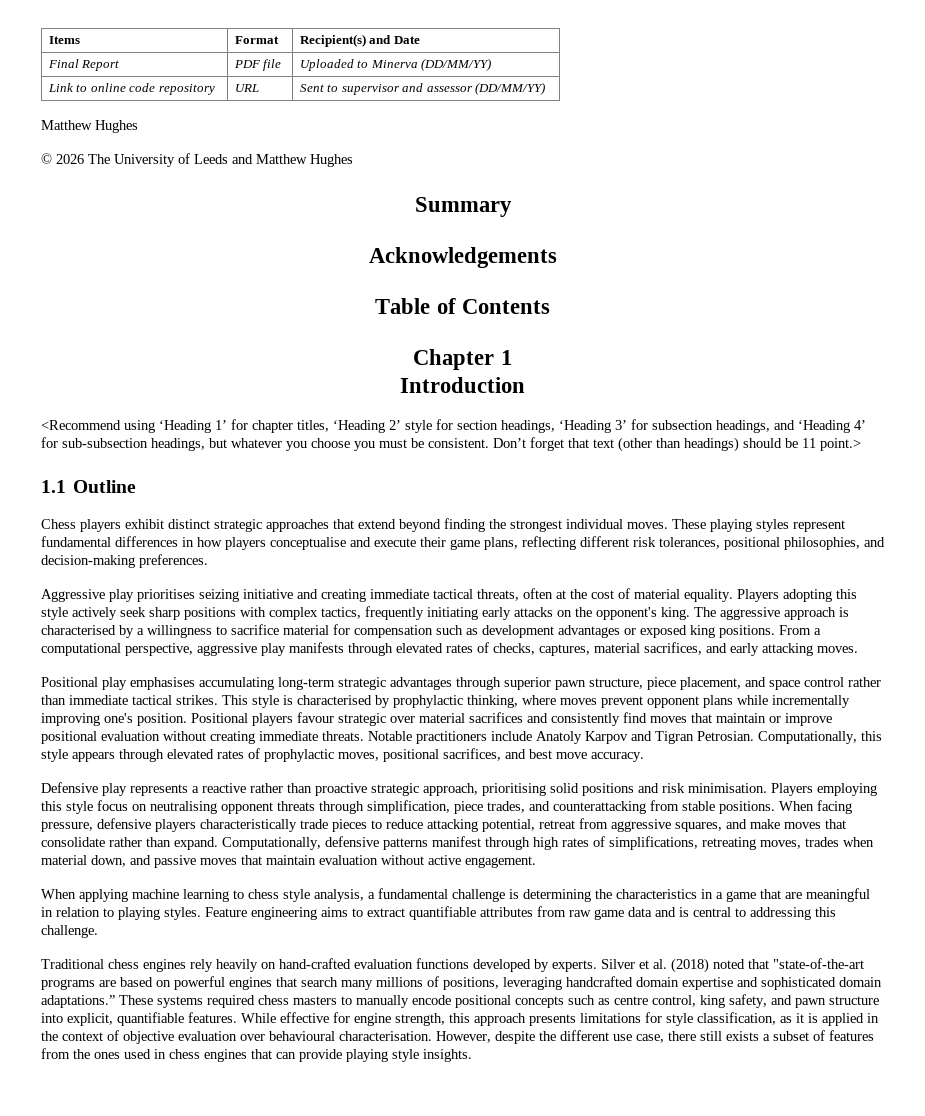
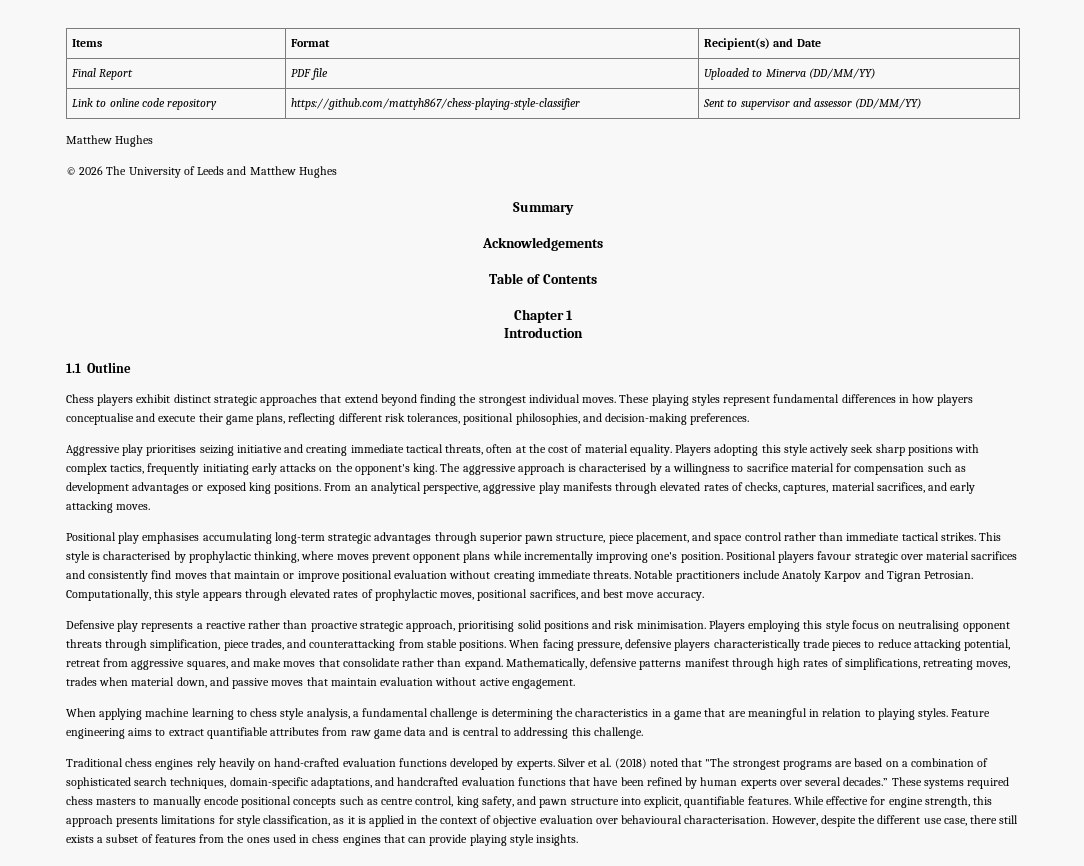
[234,84,259,92] URL -> [291,98,581,110] https://github.com/mattyh867/chess-playing-style-classifier
[41,419,866,433] [41,437,861,452] // <Recommend using ‘Heading 1’ for chapter titles, ‘Heading 2’ style for section headings, ‘Heading 3’ for subsection headings, and ‘Heading 4’ for sub-subsection headings, but whatever you choose you must be consistent. Don’t forget that text (other than headings) should be 11 point.> -> (583, 332) none
[814,628,821,635] [41,643,121,656] a computational -> [354,482,421,494] an analytical
[222,837,321,850] Computationally, -> [505,658,587,670] Mathematically,
[773,958,864,969] "state-of-the-art -> [705,758,780,770] "The strongest
[174,976,882,990] [41,995,115,1008] powerful engines that search many millions of positions, leveraging handcrafted domain expertise and sophisticated domain adaptations.” -> [901,758,989,767] [66,777,889,789] a combination of sophisticated search techniques, domain-specific adaptations, and handcrafted evaluation functions that have been refined by human experts over several decades.”

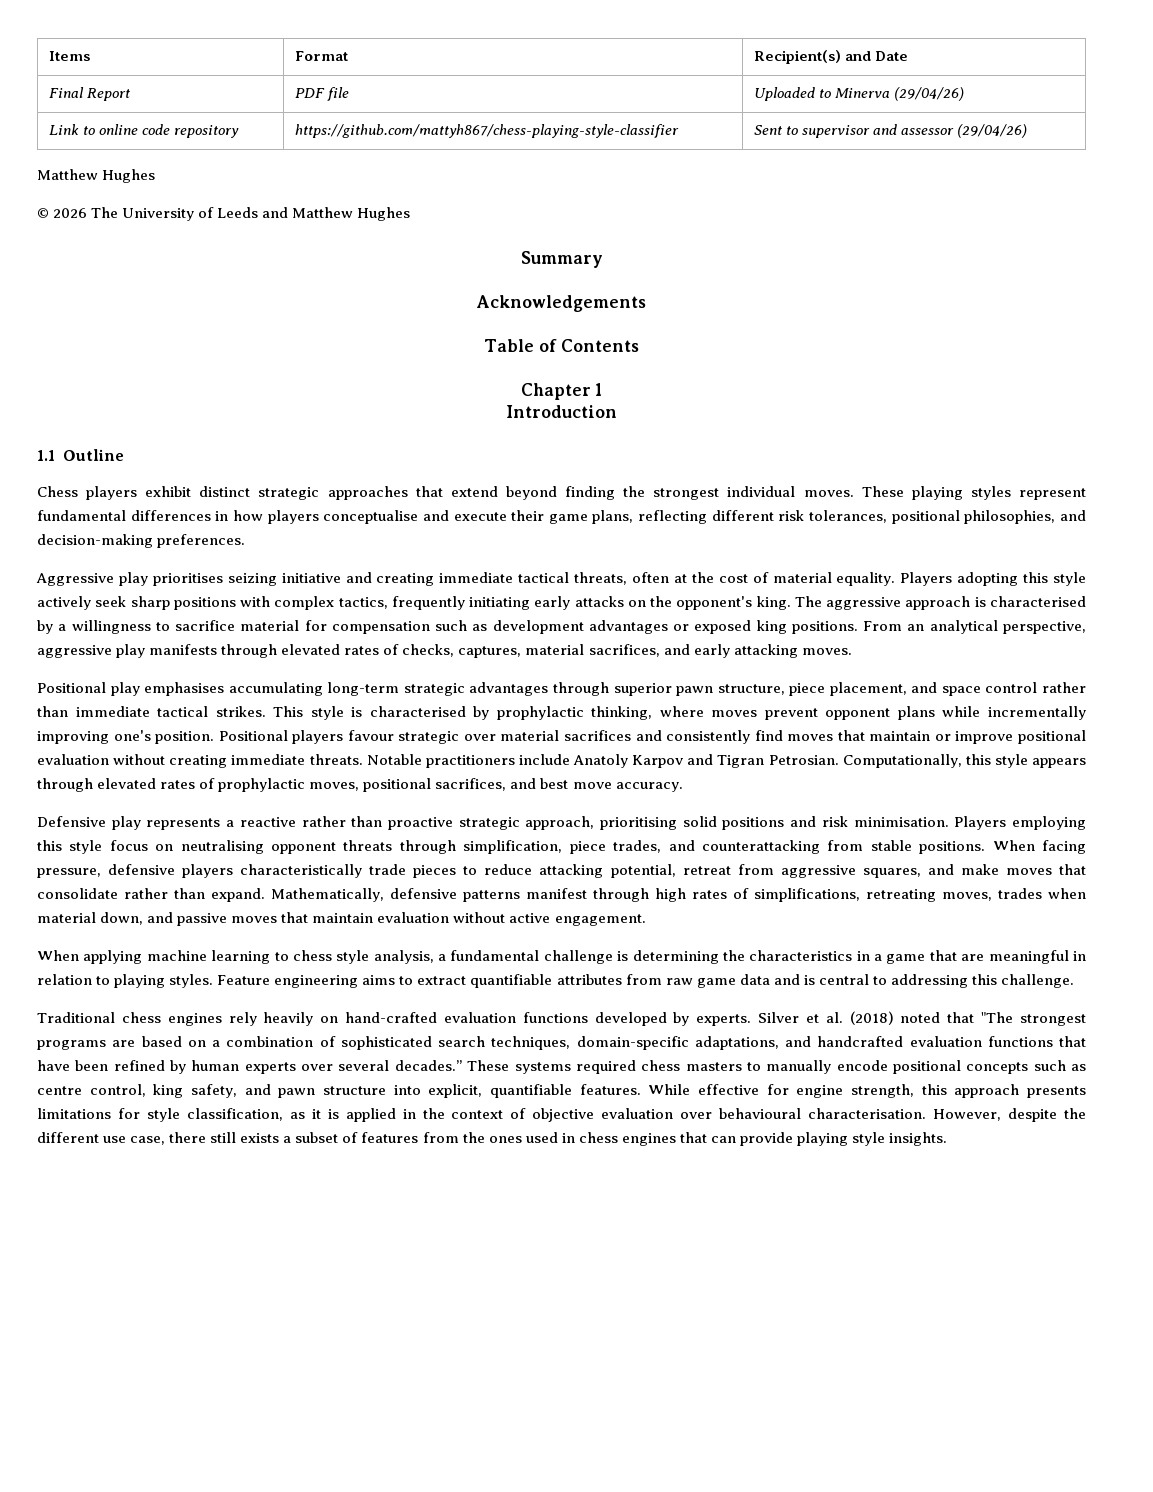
[808,68,875,79] (DD/MM/YY) -> [894,87,965,101] (29/04/26)
[855,98,922,109] (DD/MM/YY) -> [957,124,1028,138] (29/04/26)

